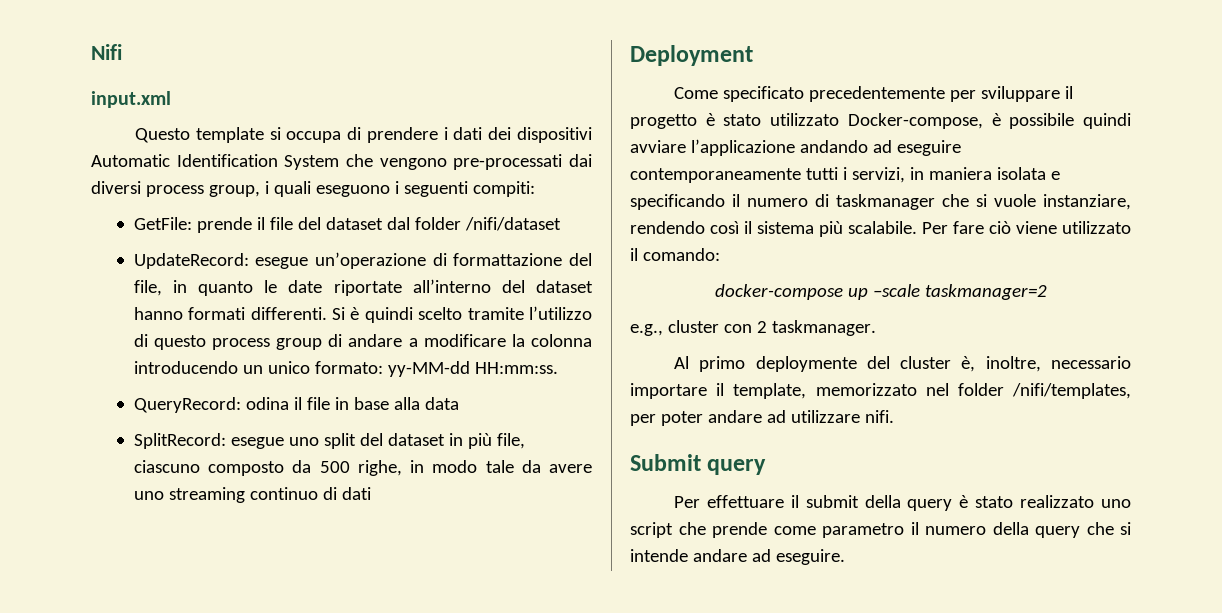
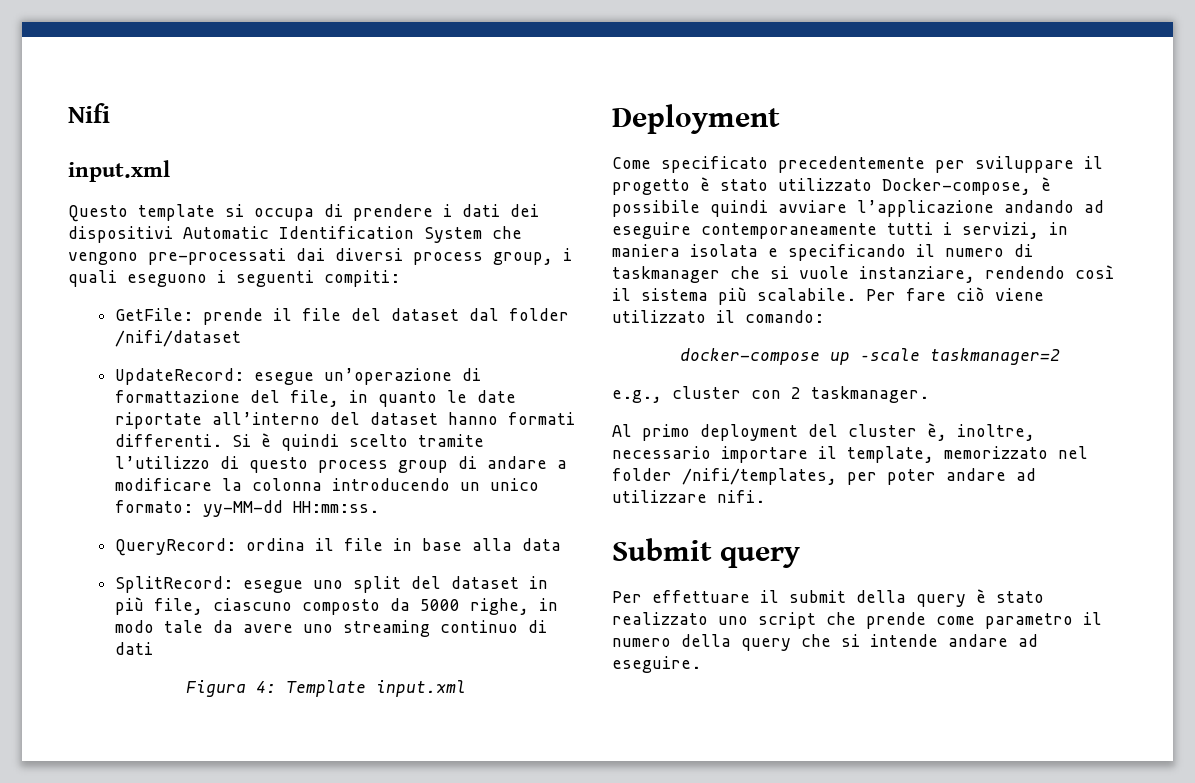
[245,397,289,410] odina -> [246,538,306,551] ordina
[319,461,350,473] 500 -> [420,599,461,611] 5000
(371, 493) none -> [185,680,466,697] // Figura 4: Template input.xml
[755,356,857,372] deploymente -> [700,424,798,441] deployment

